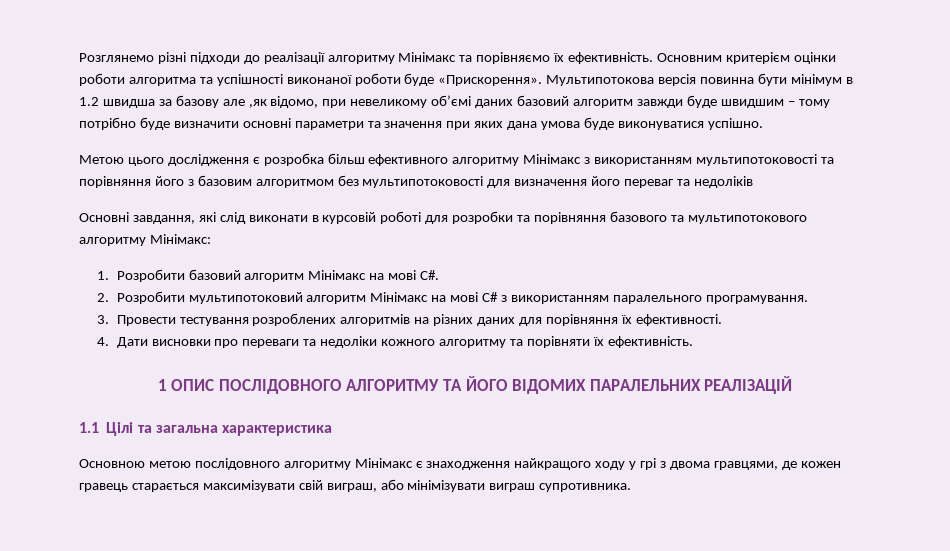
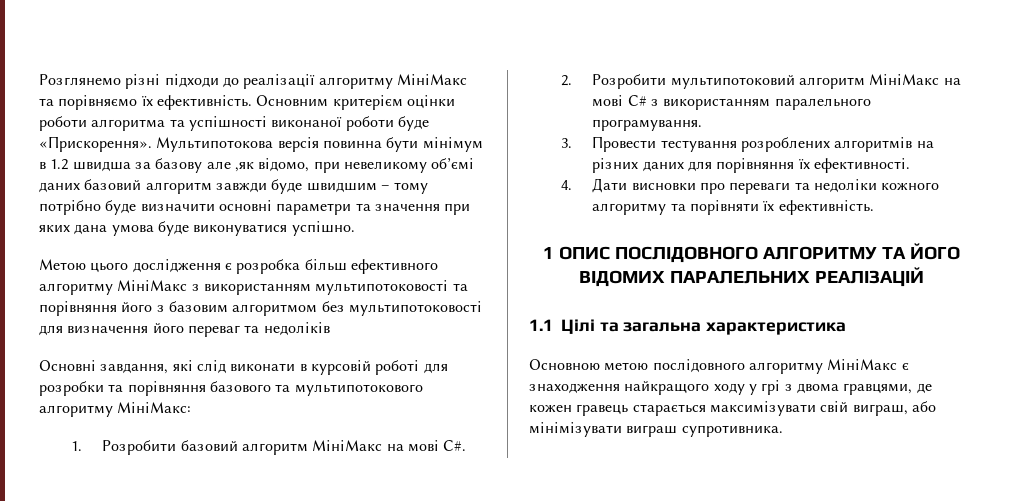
[398,52,457,62] Мінімакс -> [396,74,467,85] МініМакс
[523,154,582,164] Мінімакс -> [117,280,188,291] МініМакс
[149,234,211,244] Мінімакс: -> [117,402,192,413] МініМакс:
[308,270,367,280] Мінімакс -> [312,440,383,451] МініМакс
[370,292,429,302] Мінімакс -> [869,74,940,85] МініМакс
[354,458,413,468] Мінімакс -> [827,359,898,370] МініМакс

